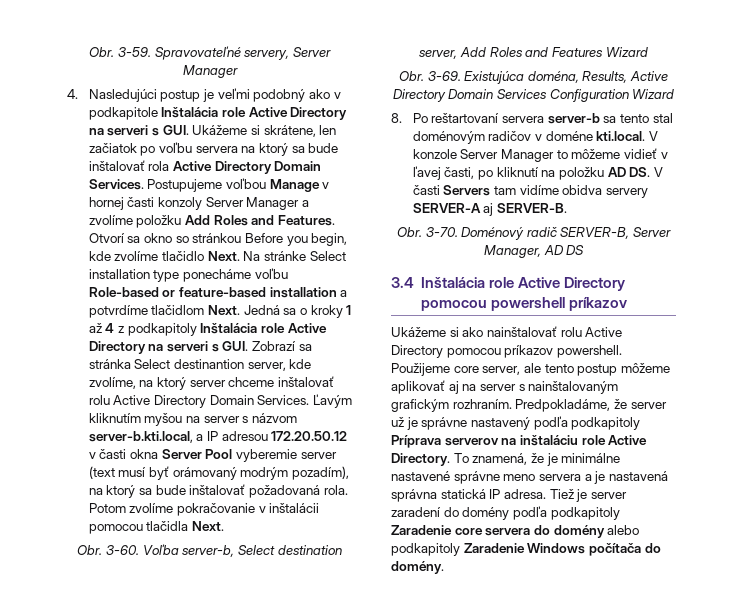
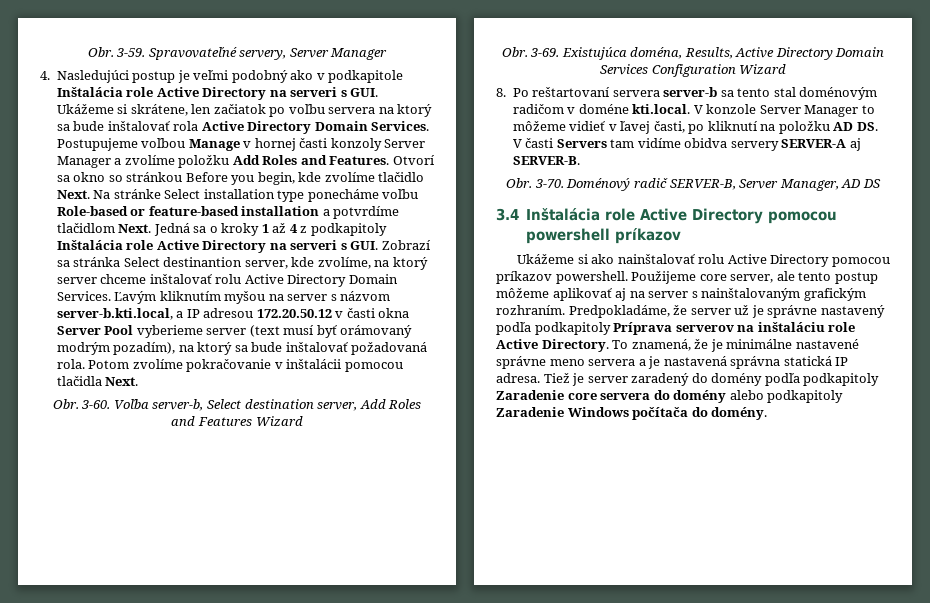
[235,449,297,462] vyberemie -> [136,325,203,338] vyberieme
[488,131,532,141] radičov -> [512,104,564,114] radičom
[391,507,441,517] zaradení -> [631,373,690,386] zaradený

